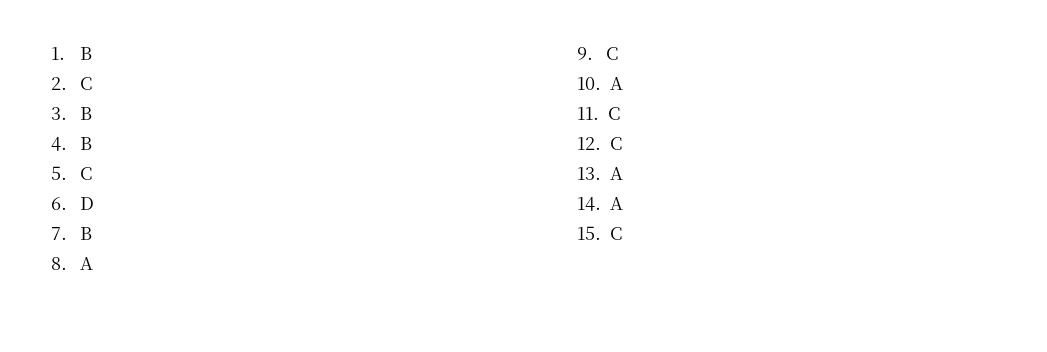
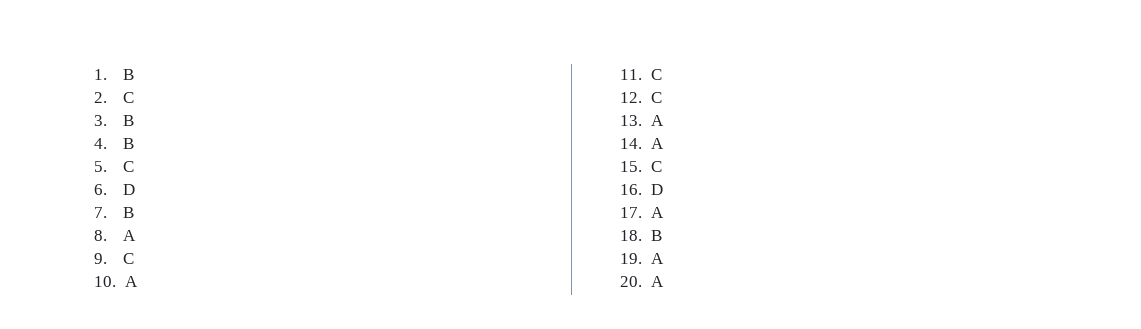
(623, 233) none -> [620,184,663,195] [620,207,664,218] [620,230,662,241] [620,253,664,264] [620,276,664,287] // 16. D // 17. A // 18. B // 19. A // 20. A

